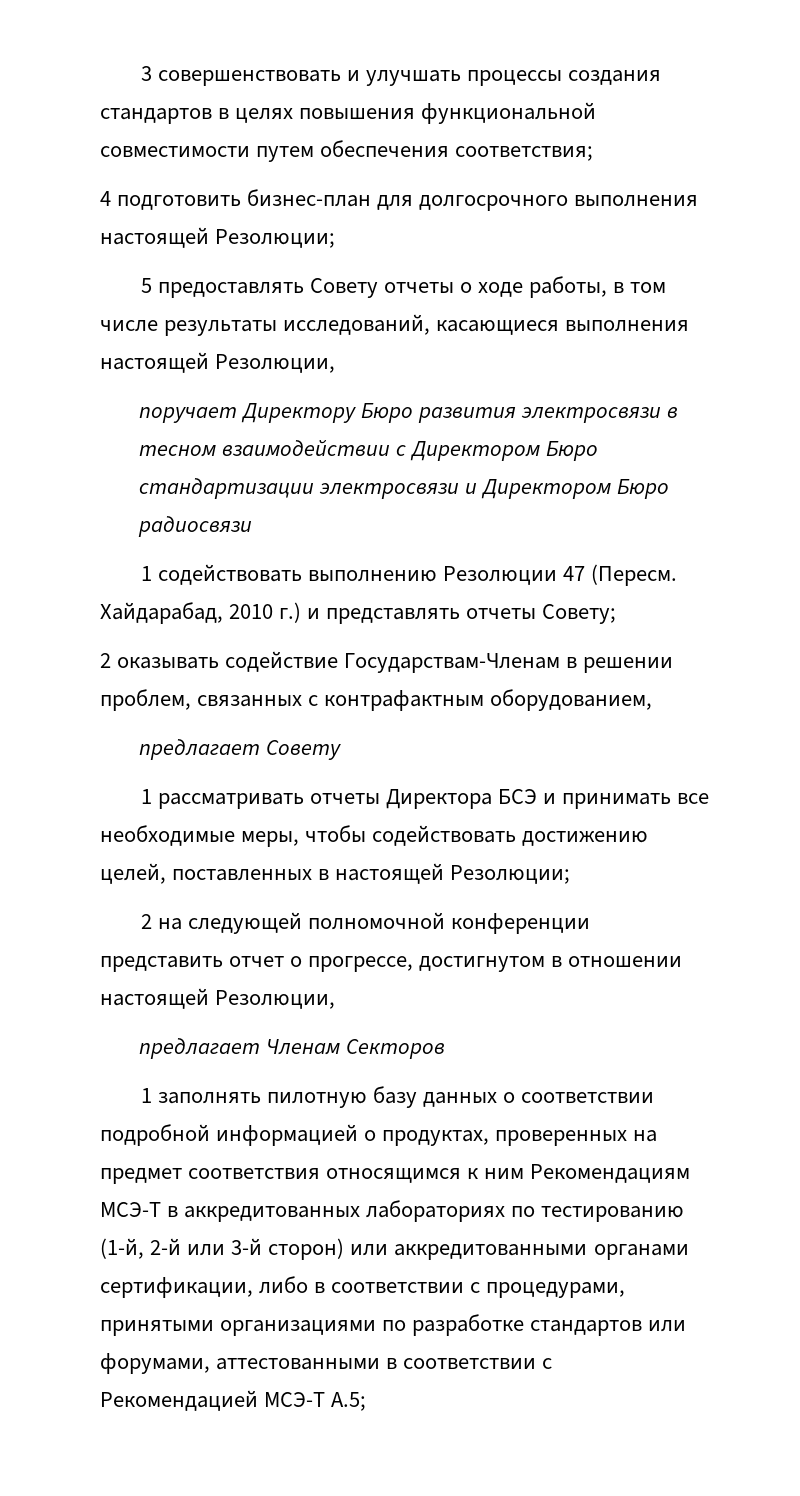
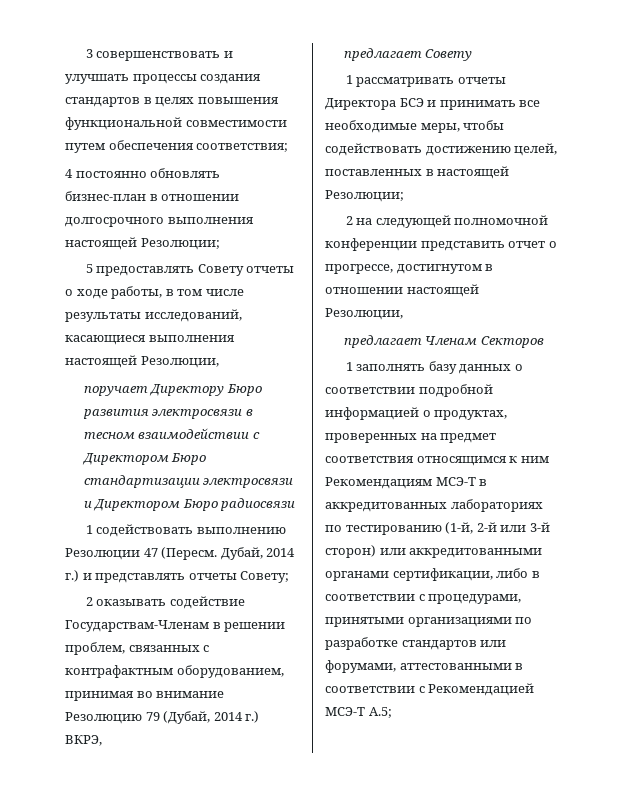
[117,189,414,210] подготовить бизнес-план для -> [75,168,221,178] [65,191,240,201] постоянно обновлять бизнес-план в отношении
[100,602,274,624] Хайдарабад, 2010 -> [220,547,296,560] Дубай, 2014
(653, 700) none -> [65,691,225,701] [65,711,260,724] [65,735,102,746] принимая во внимание Резолюцию 79 (Дубай, 2014 г.) ВКРЭ,
[267,1092,368,1108] пилотную -> (426, 367) none

